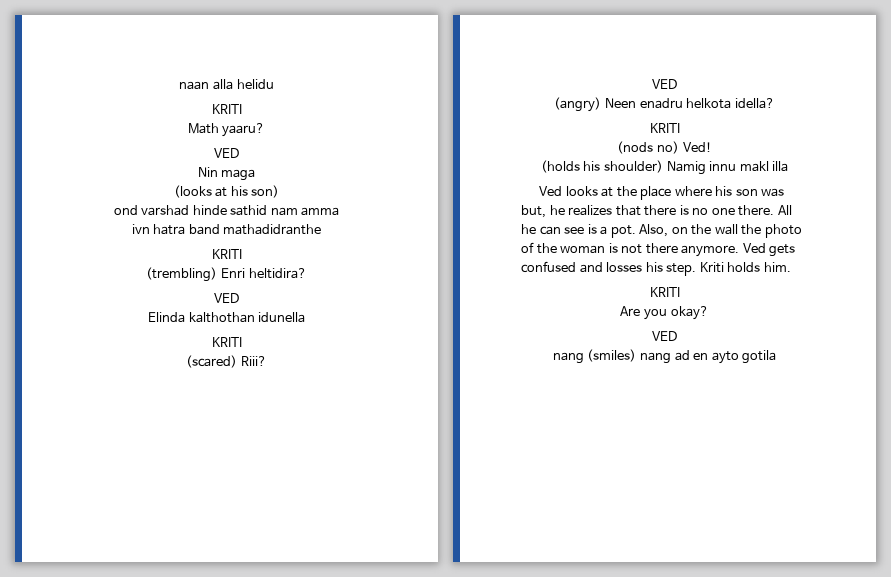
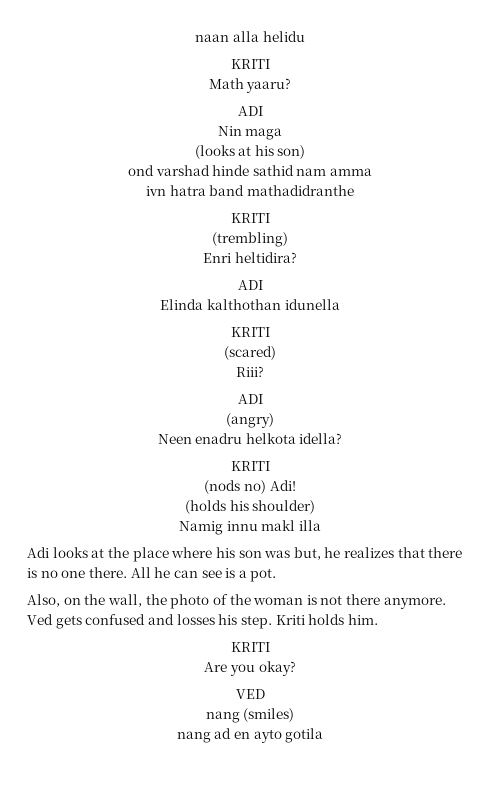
[214,148,239,158] VED -> [237,106,263,116] ADI
(218, 274) none -> (288, 239) //
[214,293,239,303] VED -> [237,280,263,290] ADI
(238, 361) none -> (276, 353) //
[652,79,677,89] VED -> [237,394,263,404] ADI
(602, 104) none -> (274, 420) //
[682,142,712,152] Ved! -> [269,480,296,491] Adi!
(663, 166) none -> (316, 507) //
[539,186,563,196] Ved -> [27,547,49,558] Adi
(636, 231) none -> (277, 575) //
[714,224,738,235] wall -> [107,594,142,607] wall,
(637, 355) none -> (295, 715) //

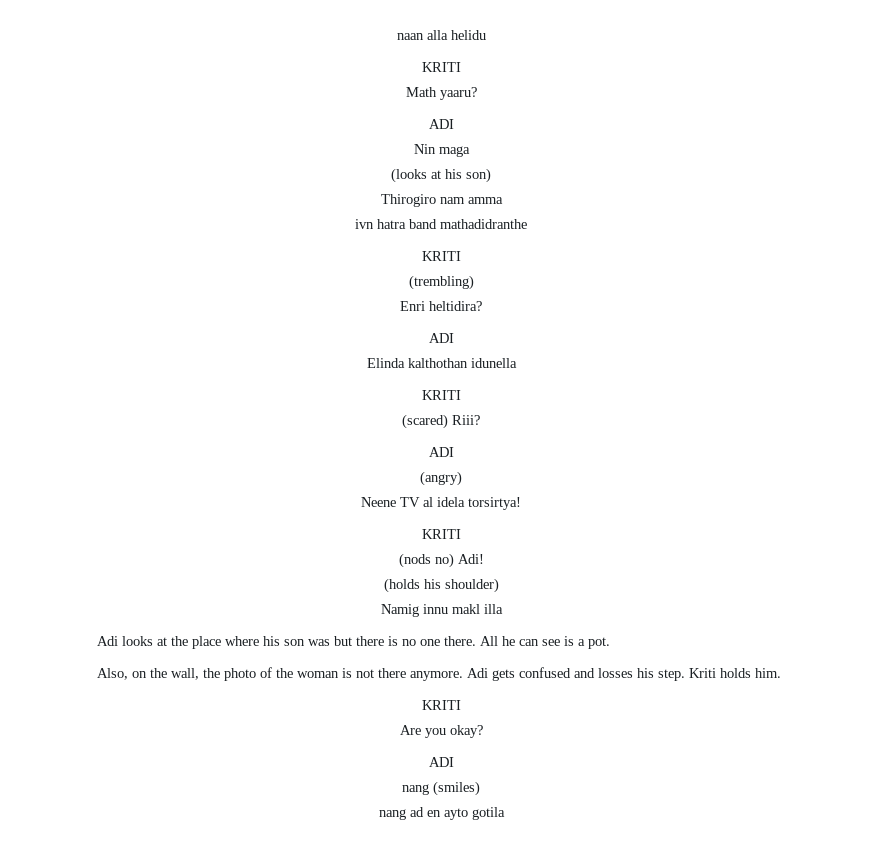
[127,165,294,176] ond varshad hinde sathid -> [380,194,436,207] Thirogiro
(276, 353) // -> (448, 421) none
[157,433,343,444] Neen enadru helkota idella? -> [361,497,521,510] Neene TV al idela torsirtya!
[293,547,425,560] but, he realizes that -> [334,636,353,646] but
[27,614,53,625] Ved -> [467,668,489,678] Adi
[235,689,265,699] VED -> [428,757,454,767] ADI

